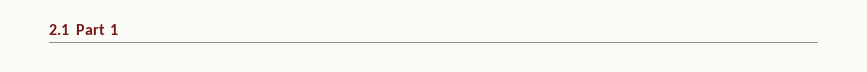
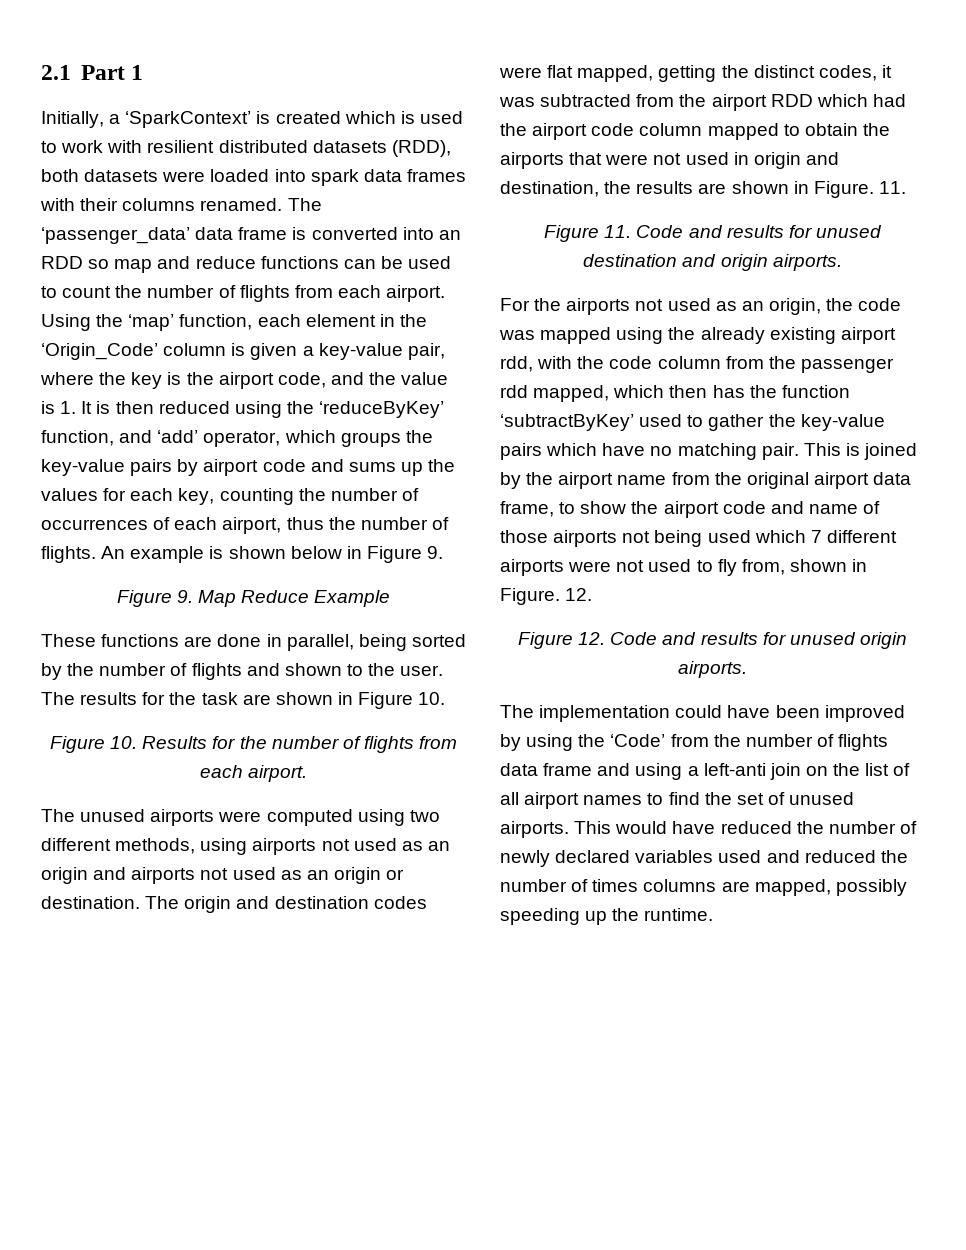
(118, 29) none -> [41,111,463,128] [41,140,451,157] [41,169,466,186] [40,198,322,211] [41,227,461,244] [41,256,452,273] [41,285,446,302] [41,314,427,331] [41,343,445,360] [40,372,449,389] [41,401,445,418] [41,430,433,447] [41,459,456,476] [41,488,419,505] [41,517,449,534] [41,546,444,563] [116,590,391,607] [41,634,466,651] [41,663,444,680] [41,692,446,709] [49,736,458,753] [199,765,308,782] [41,809,440,826] [41,838,450,855] [41,867,405,884] [41,896,427,913] [499,65,892,82] [499,94,906,111] [500,123,890,140] [500,152,839,169] [500,181,906,198] [544,225,882,242] [583,254,842,271] [500,298,902,315] [499,327,896,344] [500,356,894,373] [500,385,850,402] [500,414,885,431] [500,443,918,460] [500,472,912,489] [500,501,881,518] [500,530,897,547] [500,559,868,576] [500,588,593,605] [518,632,907,649] [678,661,747,678] [500,705,905,722] [500,734,889,751] [500,763,911,780] [500,792,855,809] [500,821,917,838] [500,850,908,867] [500,879,907,896] [500,908,714,925] // Initially, a ‘SparkContext’ is created which is used to work with resilient distributed datasets (RDD), both datasets were loaded into spark data frames with their columns renamed. The ‘passenger_data’ data frame is converted into an RDD so map and reduce functions can be used to count the number of flights from each airport. Using the ‘map’ function, each element in the ‘Origin_Code’ column is given a key-value pair, where the key is the airport code, and the value is 1. It is then reduced using the ‘reduceByKey’ function, and ‘add’ operator, which groups the key-value pairs by airport code and sums up the values for each key, counting the number of occurrences of each airport, thus the number of flights. An example is shown below in Figure 9. // Figure 9. Map Reduce Example // These functions are done in parallel, being sorted by the number of flights and shown to the user. The results for the task are shown in Figure 10. // Figure 10. Results for the number of flights from each airport. // The unused airports were computed using two different methods, using airports not used as an origin and airports not used as an origin or destination. The origin and destination codes were flat mapped, getting the distinct codes, it was subtracted from the airport RDD which had the airport code column mapped to obtain the airports that were not used in origin and destination, the results are shown in Figure. 11. // Figure 11. Code and results for unused destination and origin airports. // For the airports not used as an origin, the code was mapped using the already existing airport rdd, with the code column from the passenger rdd mapped, which then has the function ‘subtractByKey’ used to gather the key-value pairs which have no matching pair. This is joined by the airport name from the original airport data frame, to show the airport code and name of those airports not being used which 7 different airports were not used to fly from, shown in Figure. 12. // Figure 12. Code and results for unused origin airports. // The implementation could have been improved by using the ‘Code’ from the number of flights data frame and using a left-anti join on the list of all airport names to find the set of unused airports. This would have reduced the number of newly declared variables used and reduced the number of times columns are mapped, possibly speeding up the runtime.

